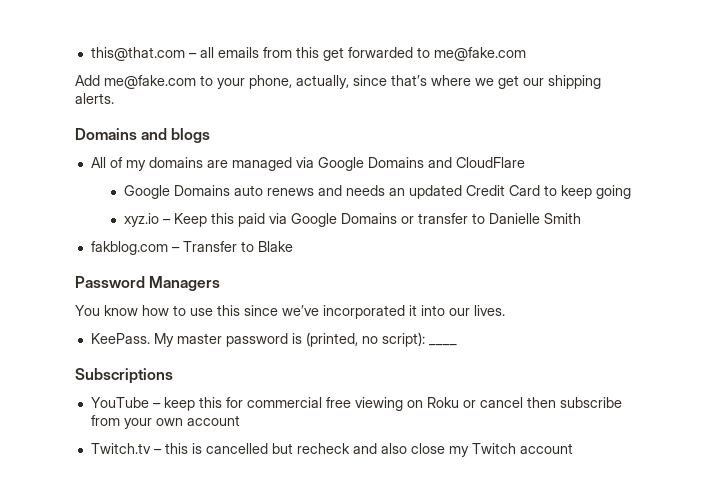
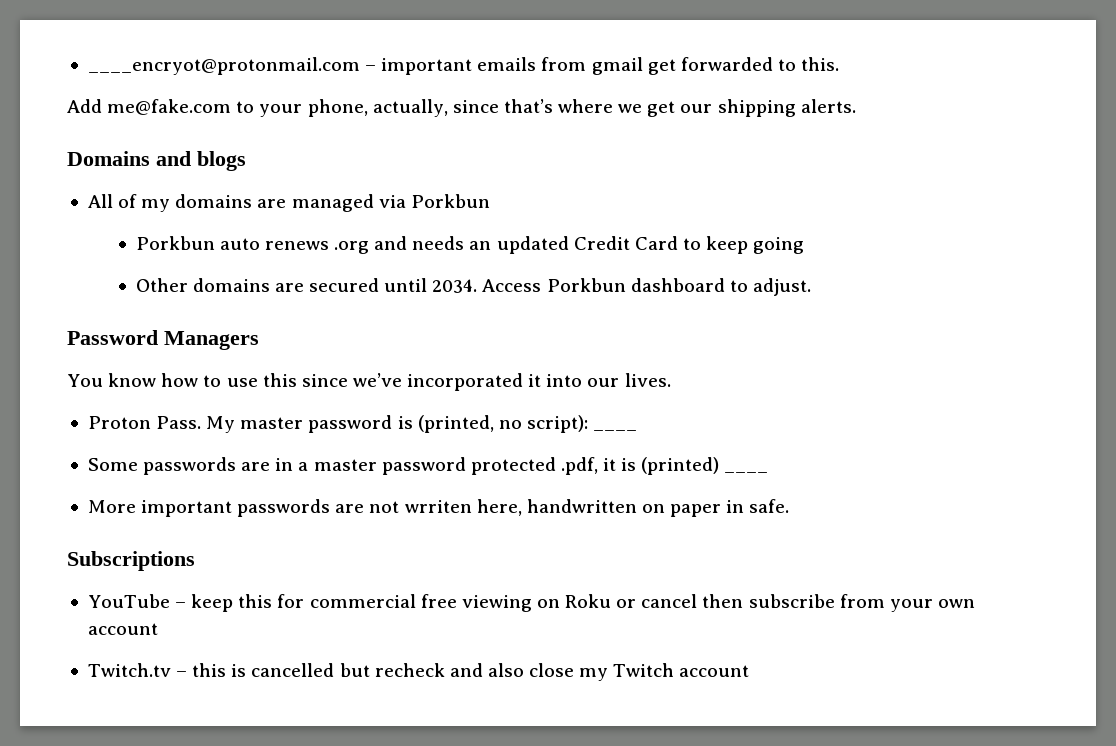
[90,47,214,61] this@that.com – all -> [87,57,473,75] ____encryot@protonmail.com – important
[295,47,319,58] this -> [591,57,643,75] gmail
[433,47,526,61] me@fake.com -> [801,57,840,71] this.
[317,157,525,171] [123,185,230,199] Google Domains and CloudFlare // Google Domains -> [410,194,490,208] [135,236,215,250] Porkbun // Porkbun
(314, 192) none -> [334,241,370,254] .org
[123,213,581,227] [90,241,293,255] xyz.io – Keep this paid via Google Domains or transfer to Danielle Smith // fakblog.com – Transfer to Blake -> [135,278,811,296] Other domains are secured until 2034. Access Porkbun dashboard to adjust.
[90,333,150,344] KeePass. -> [87,416,202,429] Proton Pass.
(457, 345) none -> [87,457,769,475] [87,499,790,517] // Some passwords are in a master password protected .pdf, it is (printed) ____ // More important passwords are not wrriten here, handwritten on paper in safe.

